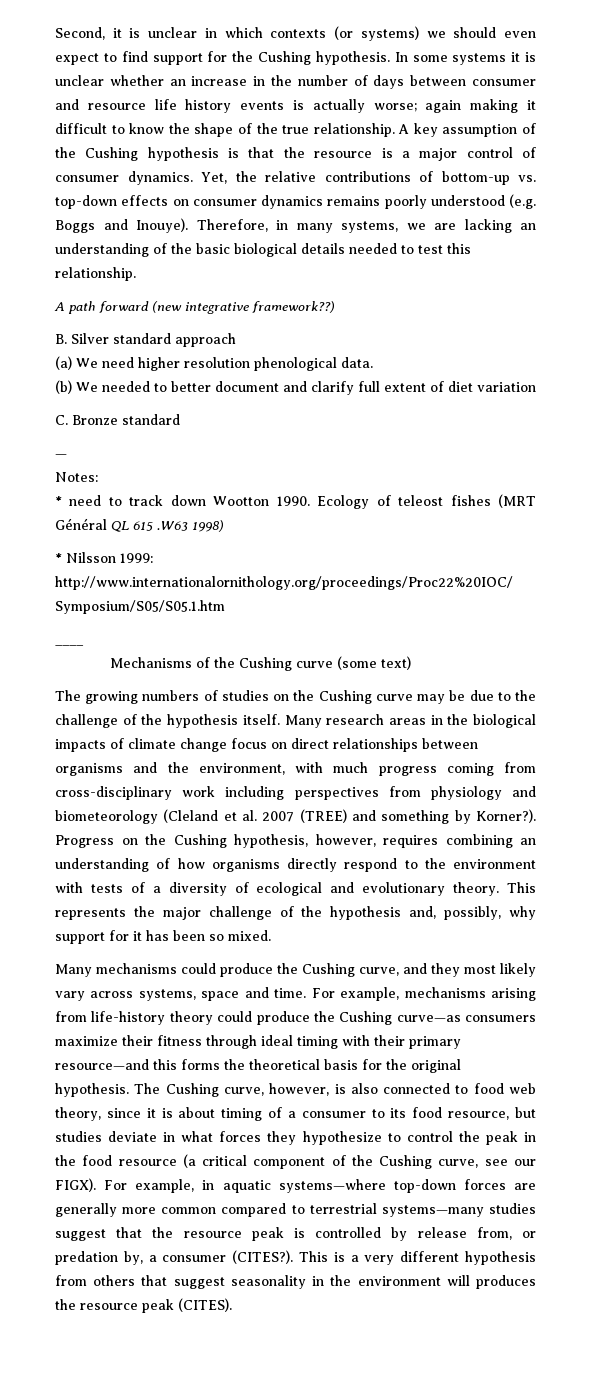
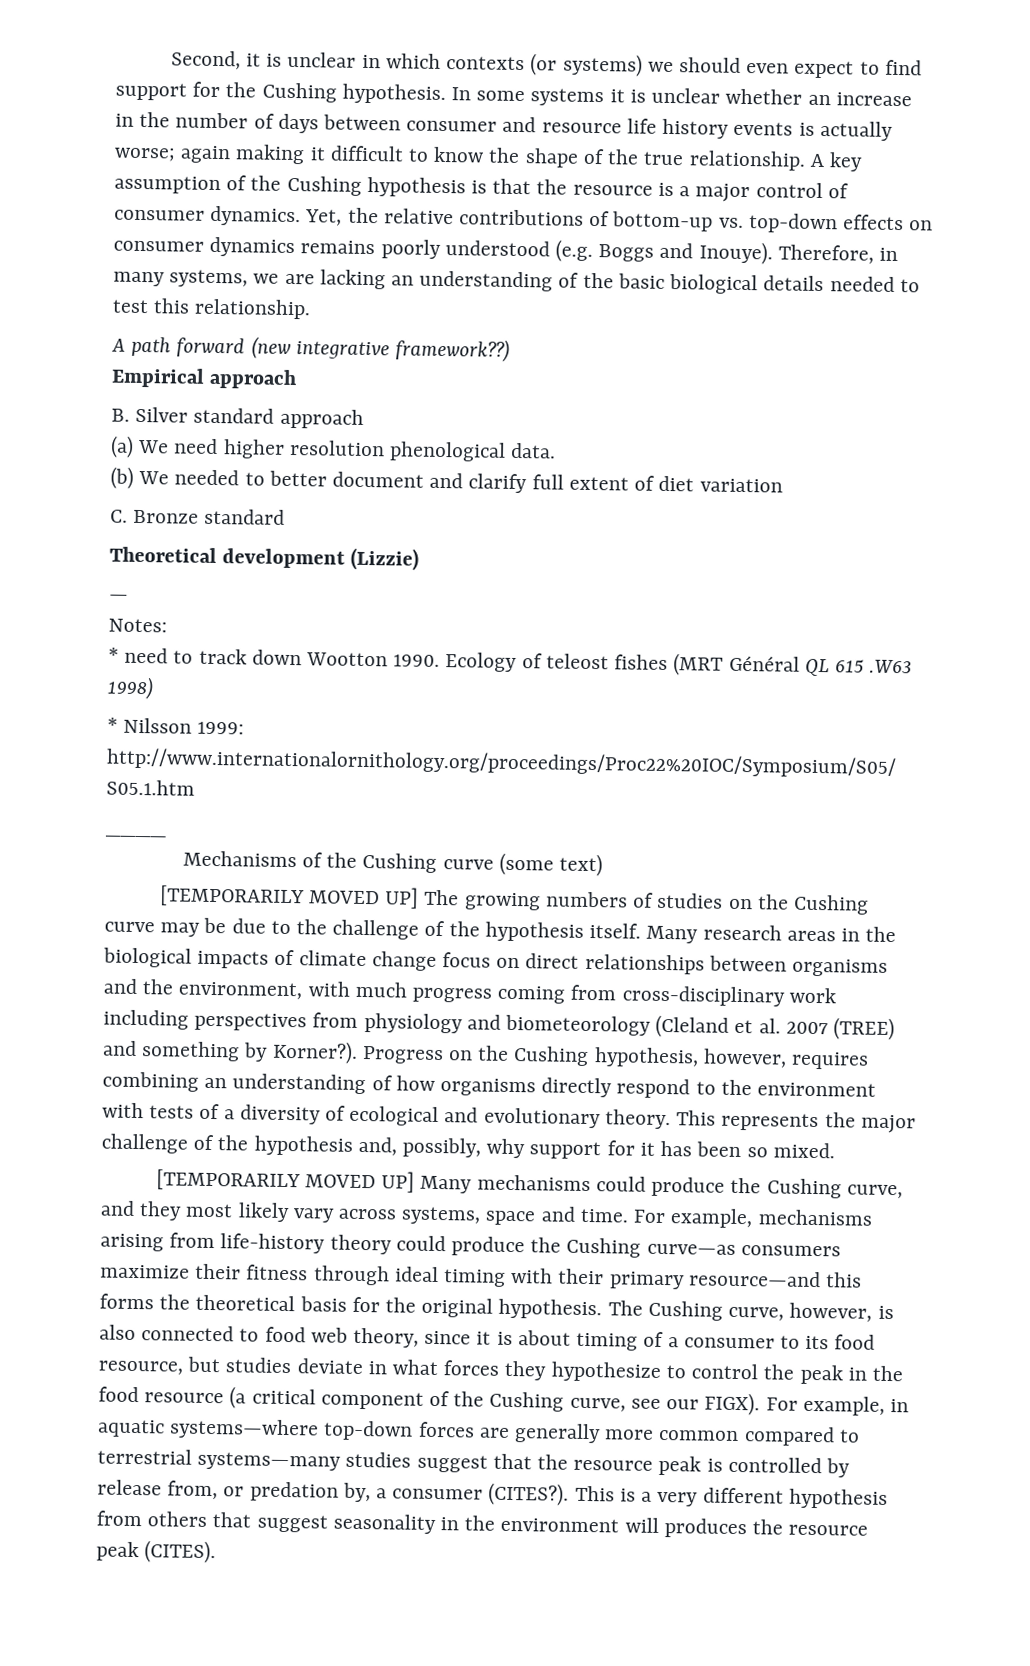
(335, 307) none -> [111,367,298,390] // Empirical approach
(180, 419) none -> [109,546,420,571] // Theoretical development (Lizzie)
(411, 663) none -> [159,885,420,909] [TEMPORARILY MOVED UP]
(271, 935) none -> [155,1169,416,1193] [TEMPORARILY MOVED UP]

